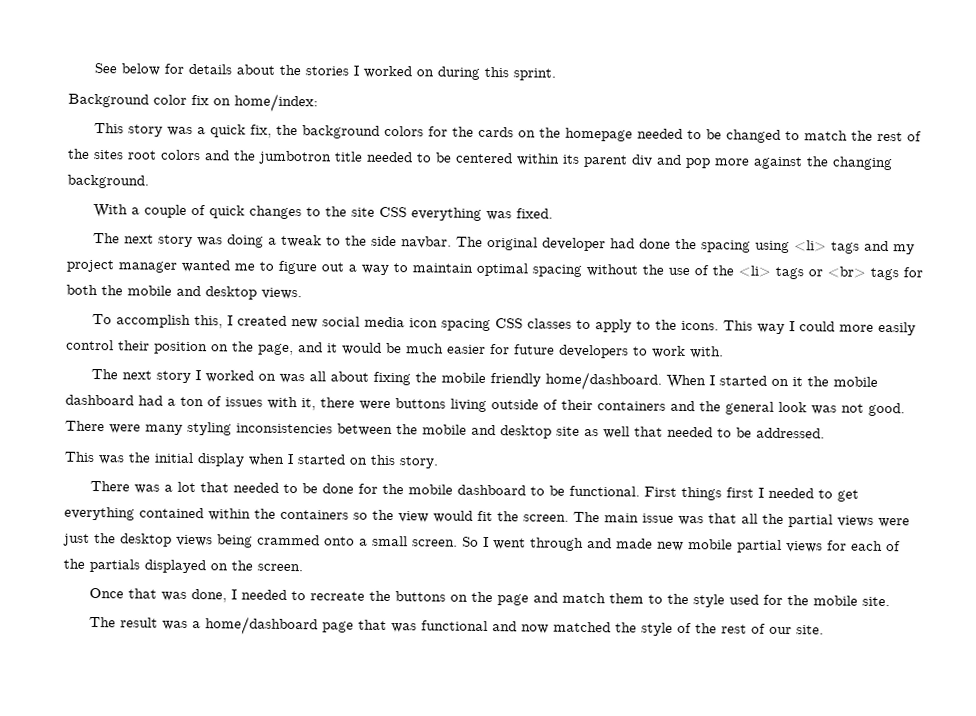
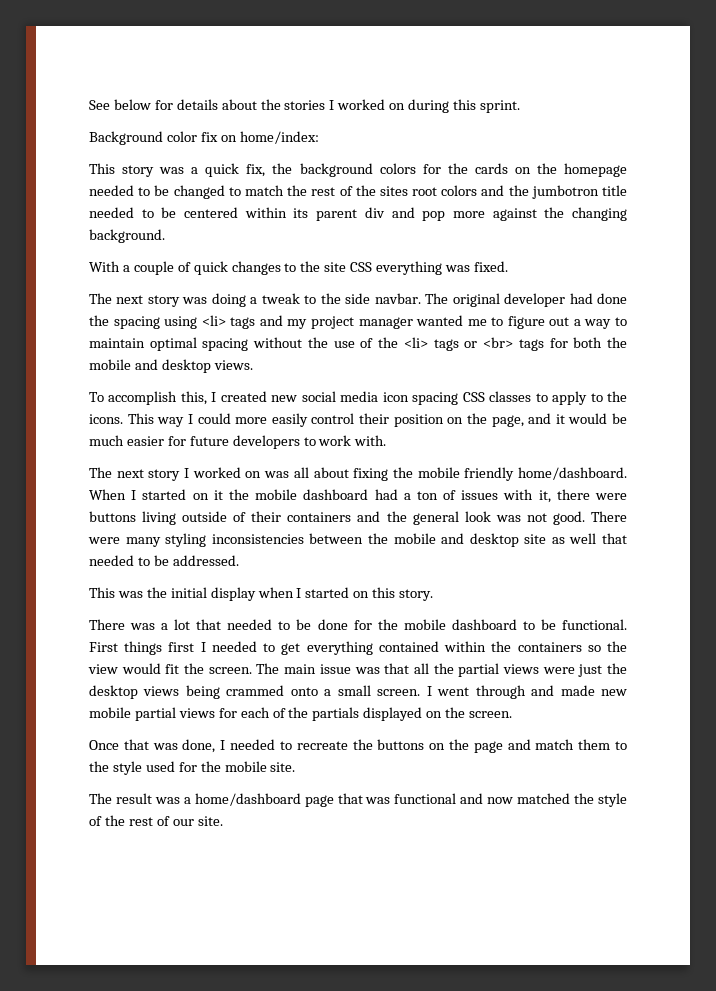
[462,536,479,547] So -> (421, 692) none

